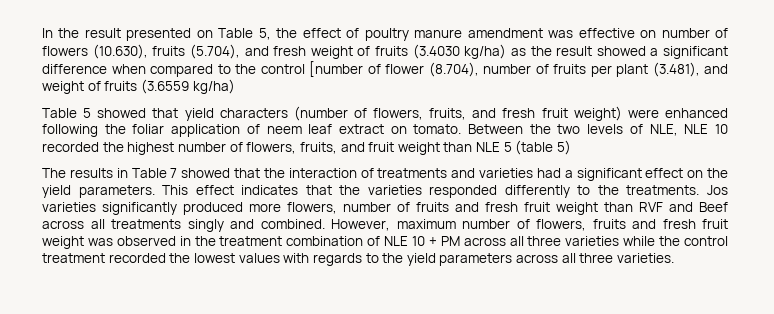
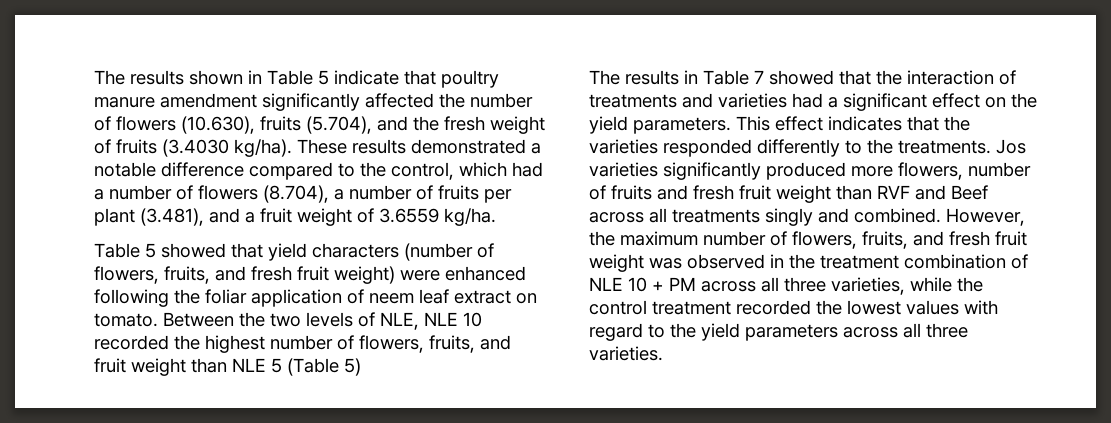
[42,28,657,41] In the result presented on Table 5, the effect of poultry manure amendment was effective on -> [94,70,499,88] [94,93,465,111] The results shown in Table 5 indicate that poultry manure amendment significantly affected the
(269, 51) none -> [413,116,439,131] the
[464,44,728,59] [42,61,479,77] kg/ha) as the result showed a significant difference when compared to the control [number of flower (8.704), -> [234,139,541,157] [94,162,543,180] [94,185,344,203] kg/ha). These results demonstrated a notable difference compared to the control, which had a number of flowers (8.704), a
[42,79,235,94] weight of fruits (3.6559 kg/ha) -> [245,208,496,226] a fruit weight of 3.6559 kg/ha.
[515,140,554,155] (table -> [287,358,339,376] (Table
(390, 225) none -> [589,231,615,246] the
[592,219,626,229] fruits -> [862,231,908,249] fruits,
[565,236,620,246] varieties -> [831,277,905,295] varieties,
[312,253,362,266] regards -> [589,323,643,341] regard

